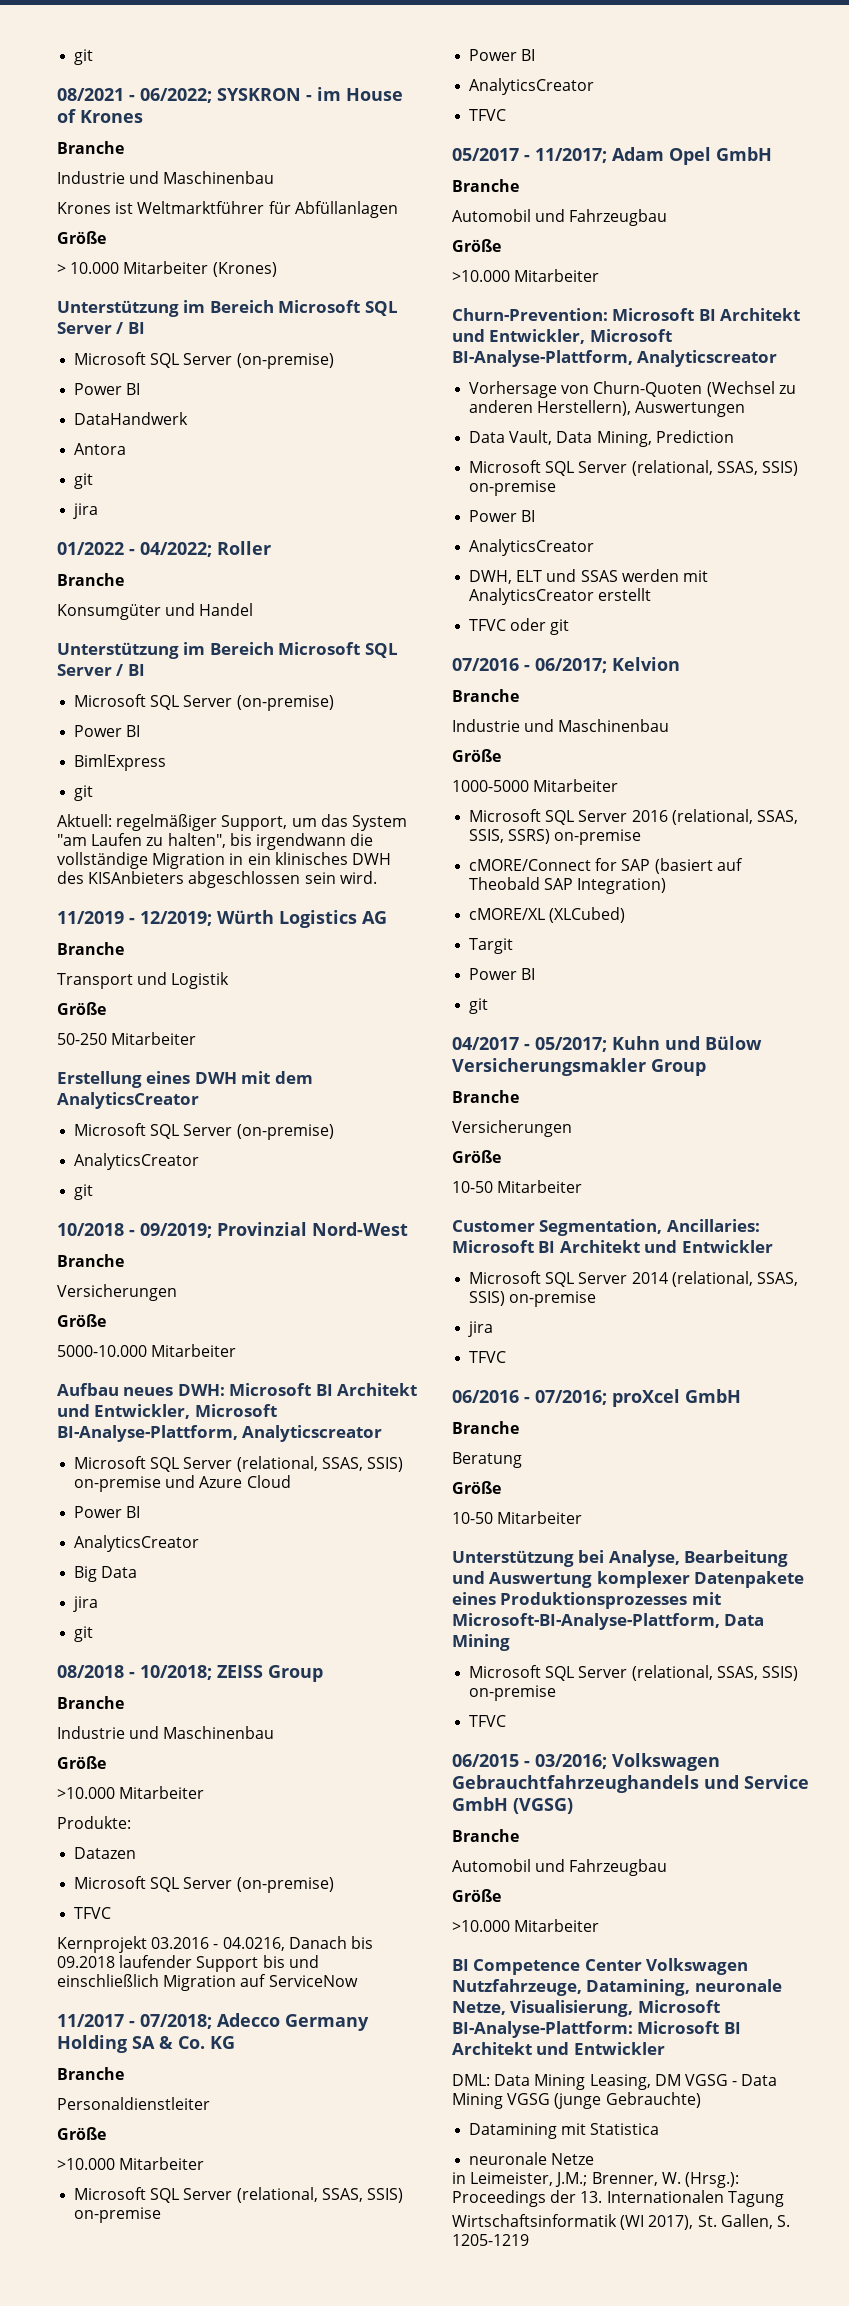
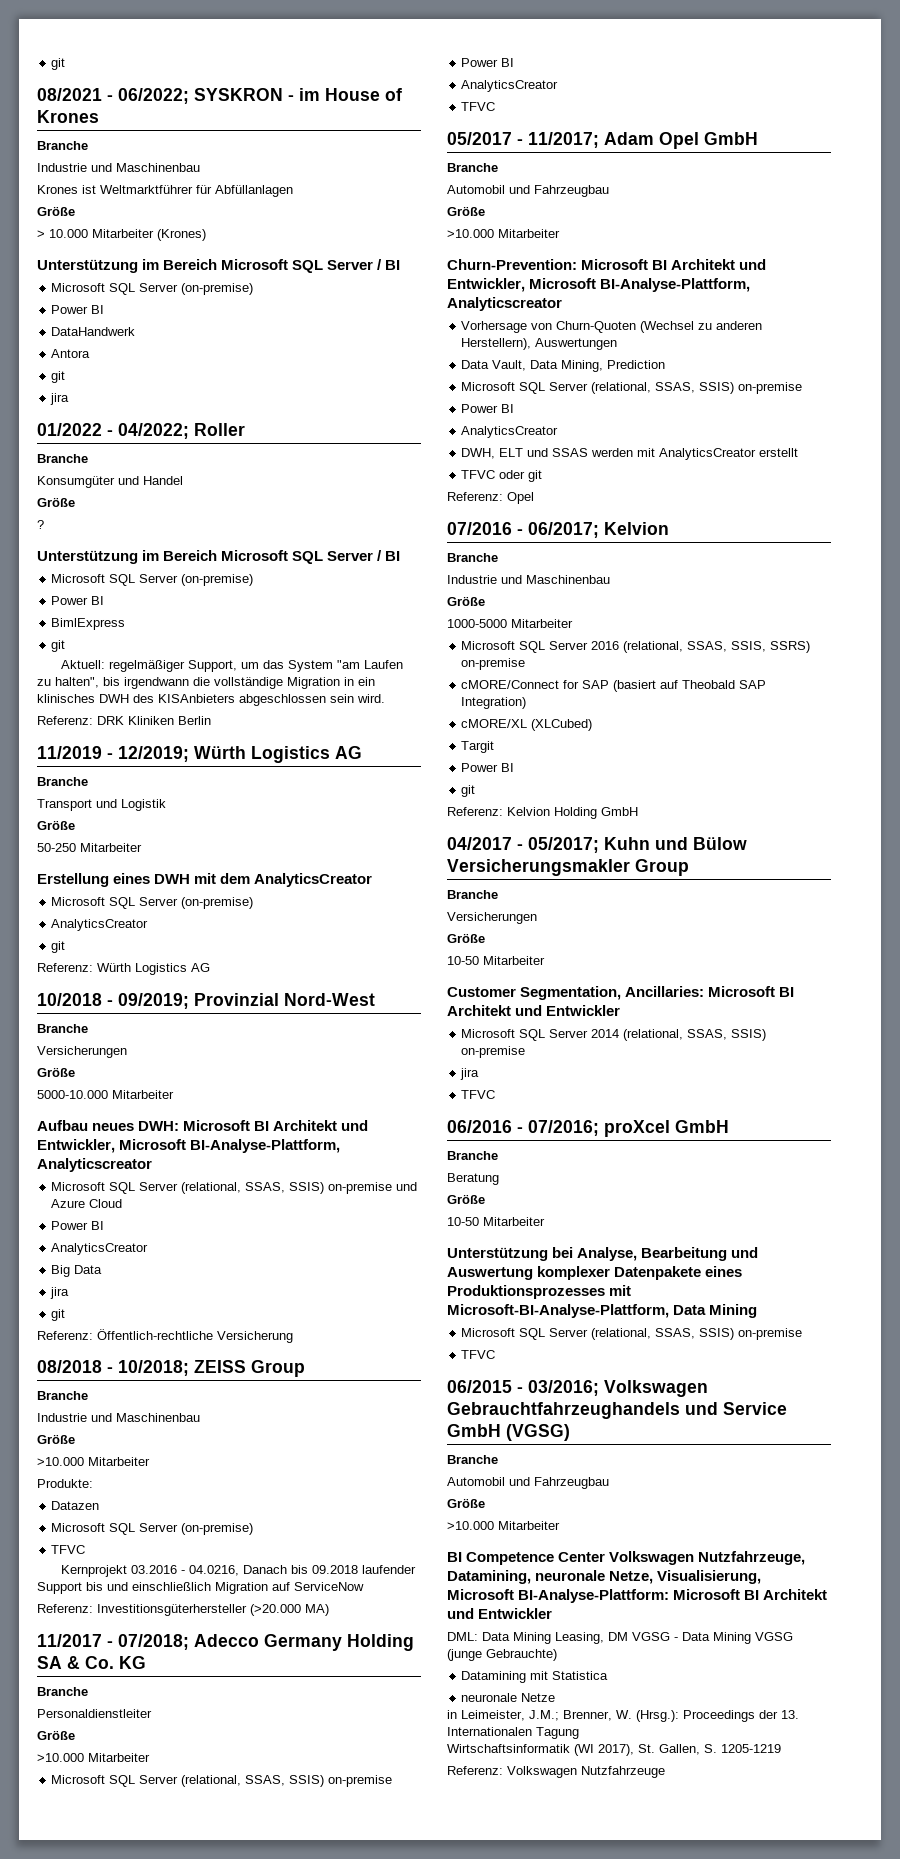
(254, 609) none -> [37,497,75,507] [37,520,44,529] // Größe // ?
(377, 877) none -> [37,716,211,725] // Referenz: DRK Kliniken Berlin
(94, 1192) none -> [37,963,210,975] // Referenz: Würth Logistics AG
(94, 1634) none -> [37,1329,293,1343] // Referenz: Öffentlich-rechtliche Versicherung
(358, 1981) none -> [37,1604,329,1616] // Referenz: Investitionsgüterhersteller (>20.000 MA)
(570, 627) none -> [447,492,534,504] // Referenz: Opel
(489, 1006) none -> [447,807,638,819] // Referenz: Kelvion Holding GmbH
(529, 2240) none -> [447,1766,665,1778] // Referenz: Volkswagen Nutzfahrzeuge

